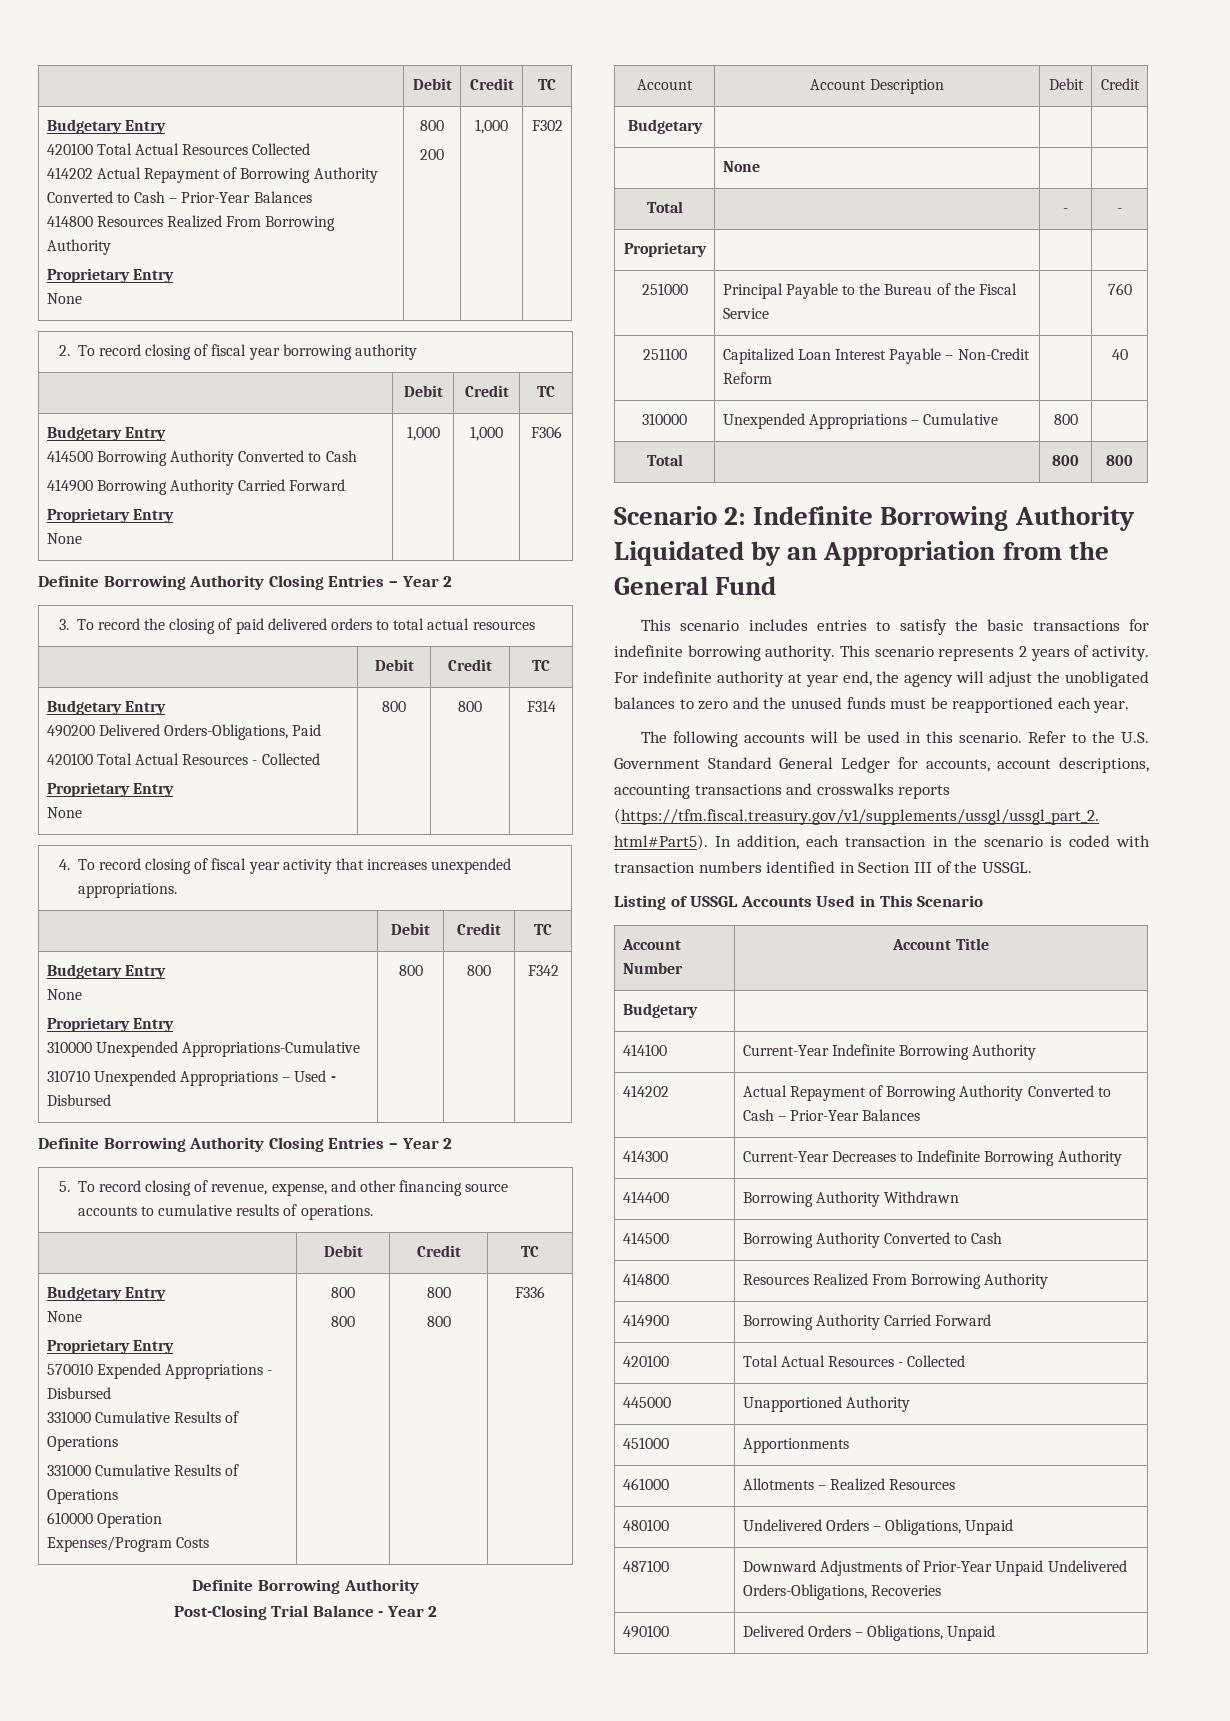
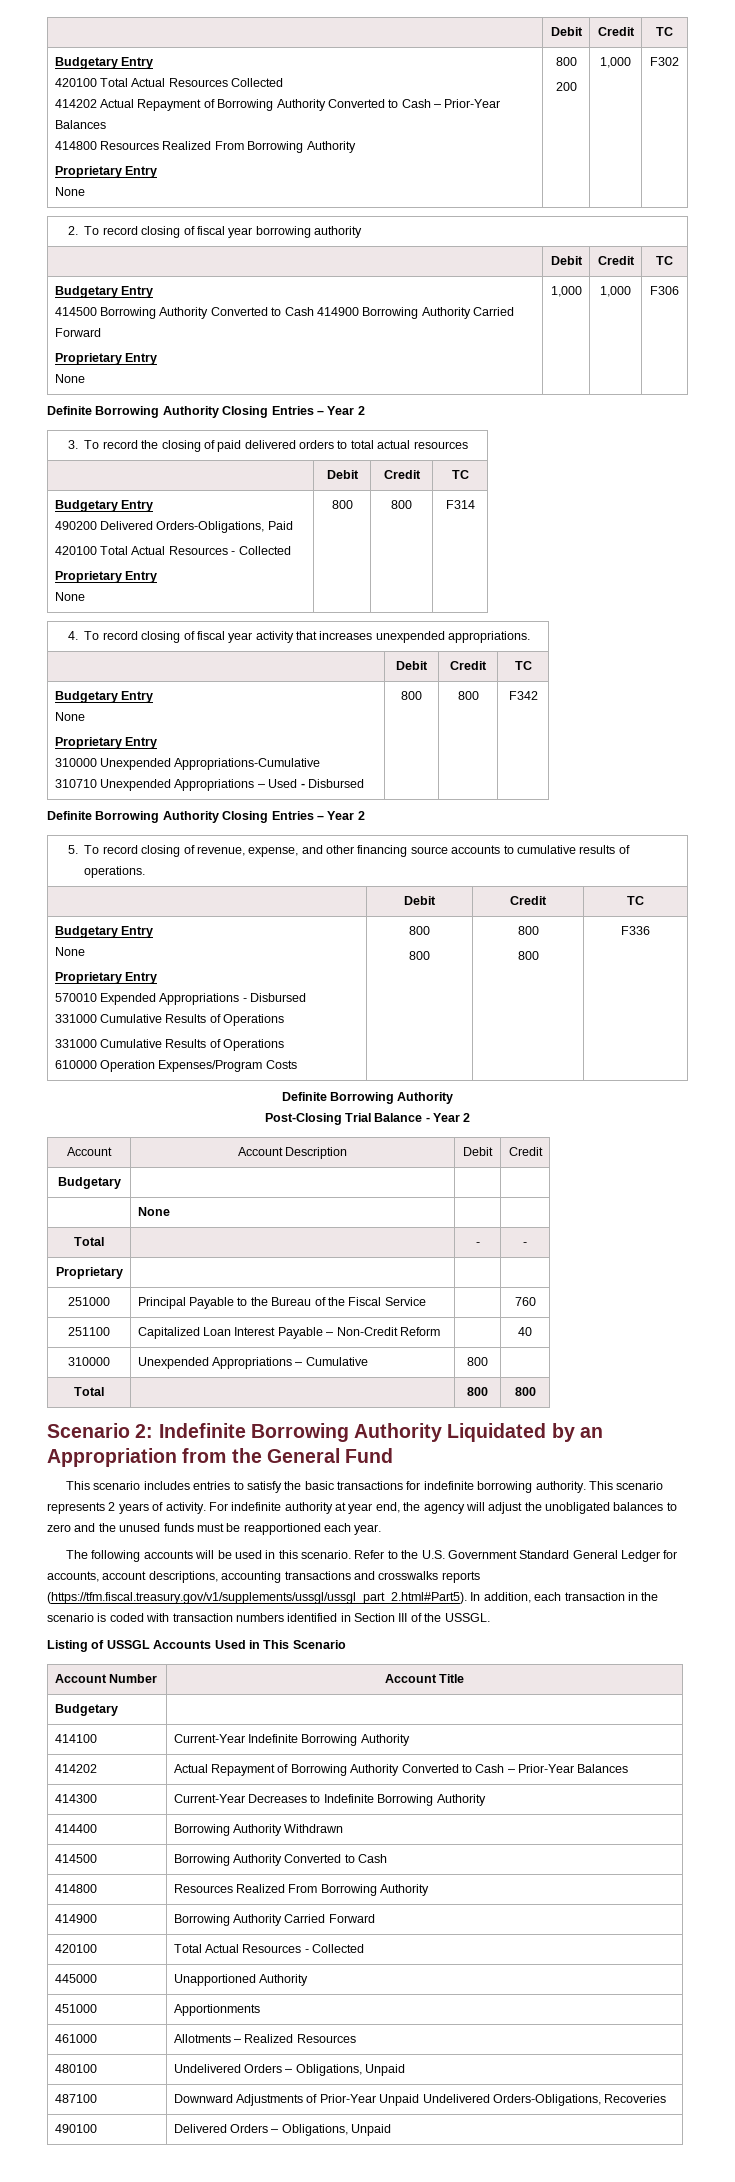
(357, 456) // -> (314, 311) none

